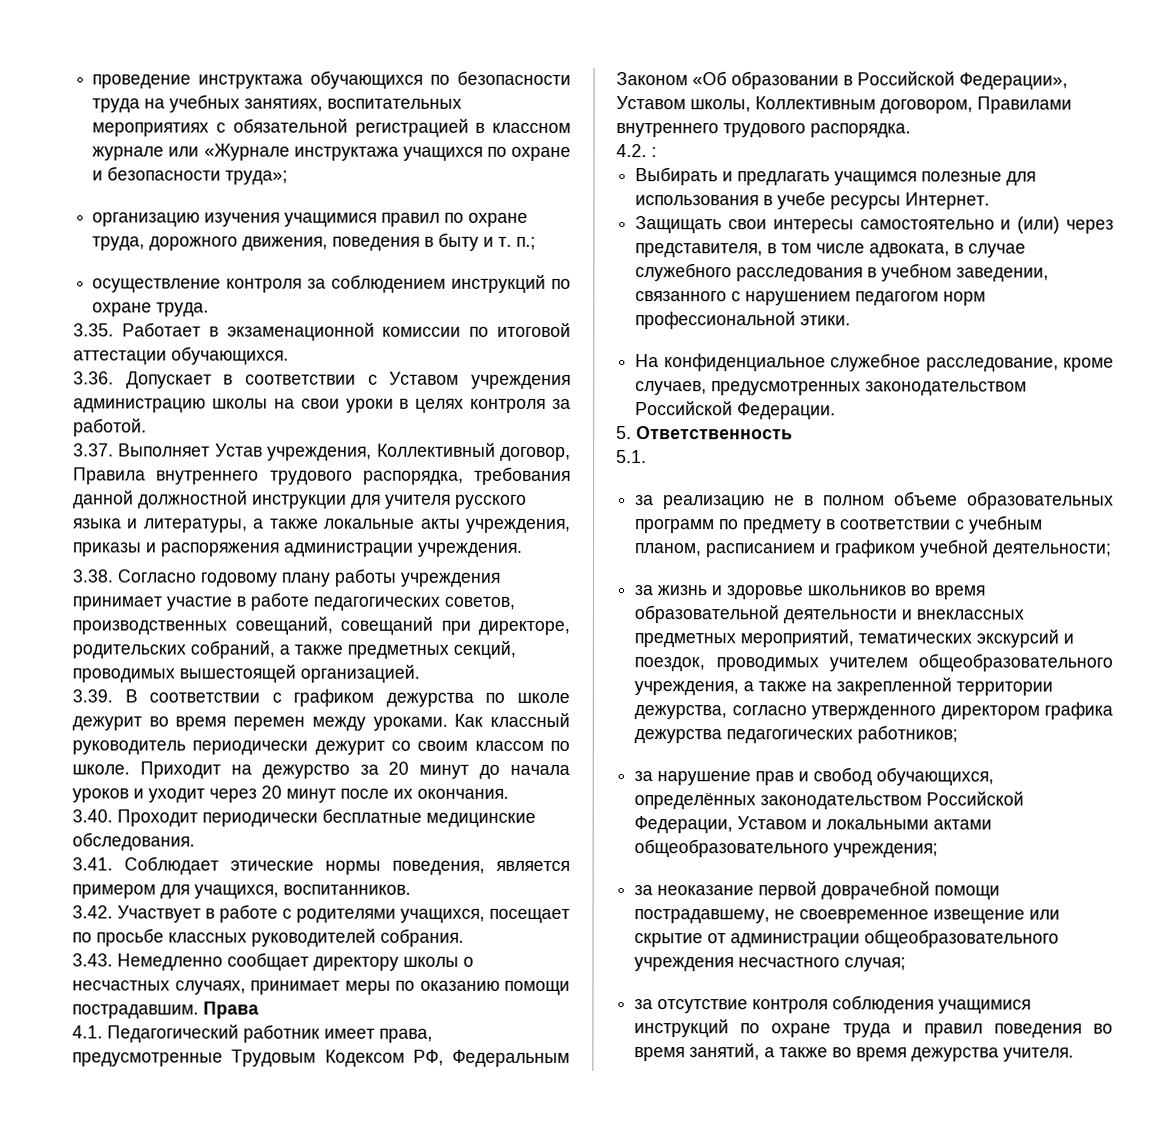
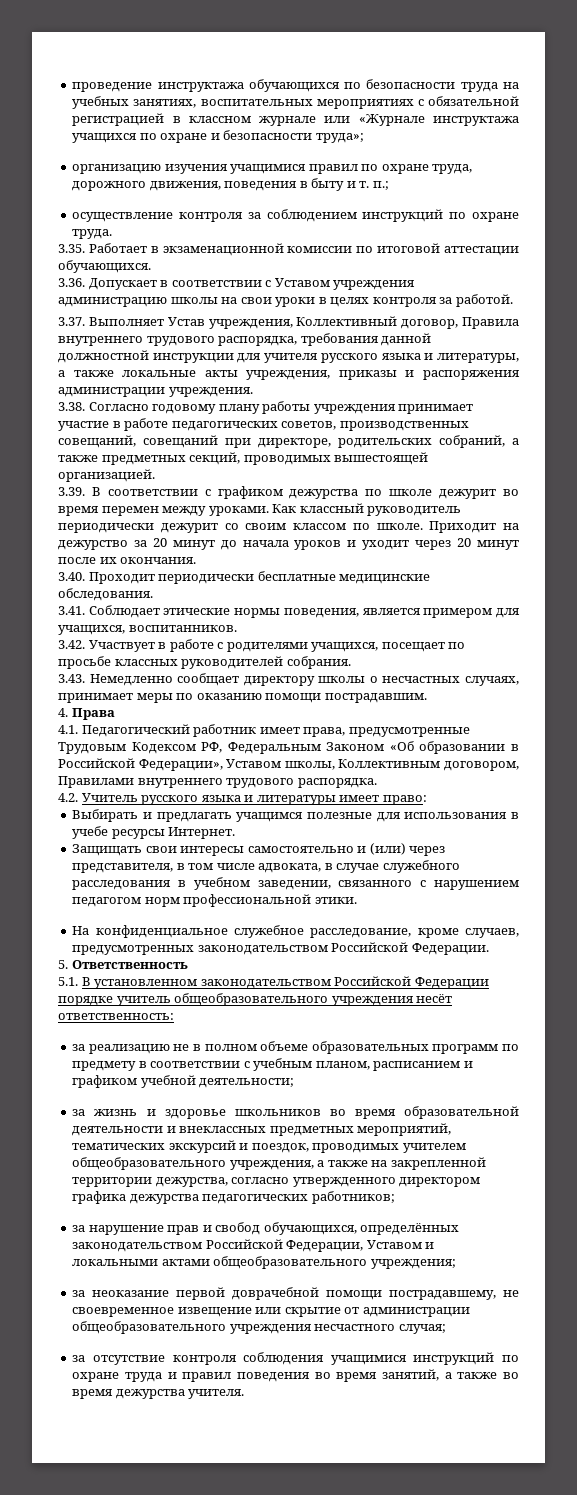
(199, 1011) none -> [58,708,68,717] // 4.
[651,147,657,158] : -> [81,793,427,805] Учитель русского языка и литературы имеет право:
(647, 457) none -> [81,976,489,989] [58,993,453,1006] [58,1013,174,1020] В установленном законодательством Российской Федерации порядке учитель общеобразовательного учреждения несёт ответственность:

